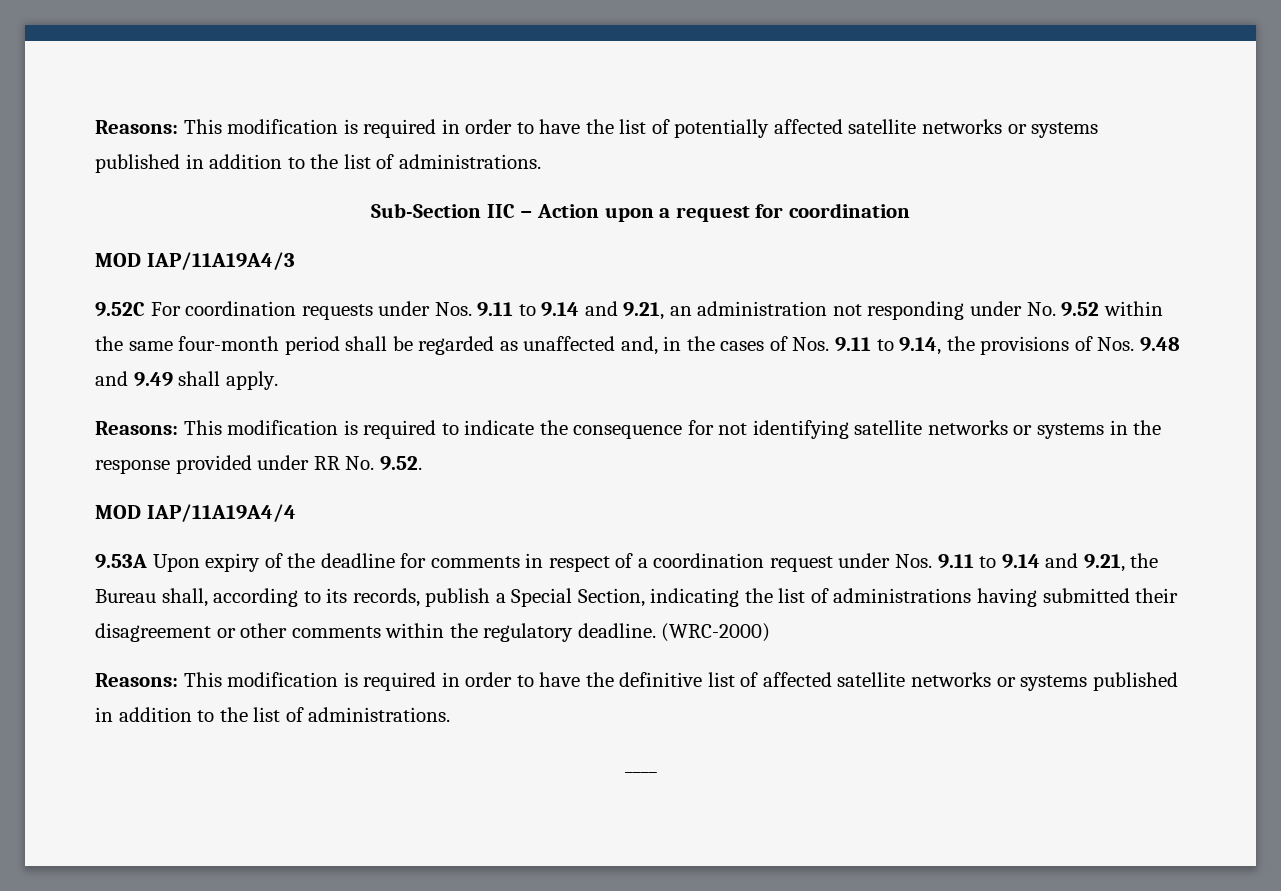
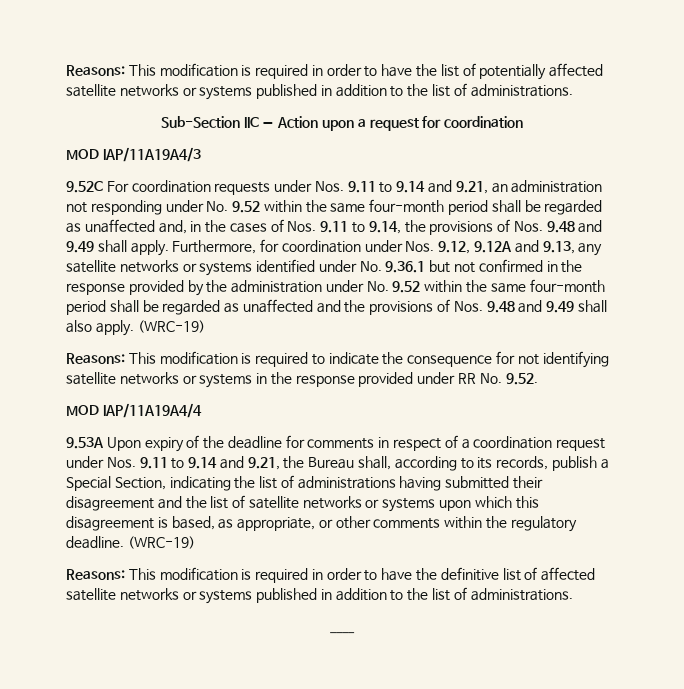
(278, 380) none -> [172,239,603,256] [66,259,583,276] [66,279,605,296] [66,299,607,315] [66,320,205,336] Furthermore, for coordination under Nos. 9.12, 9.12A and 9.13, any satellite networks or systems identified under No. 9.36.1 but not confirmed in the response provided by the administration under No. 9.52 within the same four-month period shall be regarded as unaffected and the provisions of Nos. 9.48 and 9.49 shall also apply. (WRC-19)
(211, 632) none -> [157,495,539,512] [66,516,316,531] and the list of satellite networks or systems upon which this disagreement is based, as appropriate,
[661,623,771,642] (WRC-2000) -> [127,536,195,549] (WRC-19)

